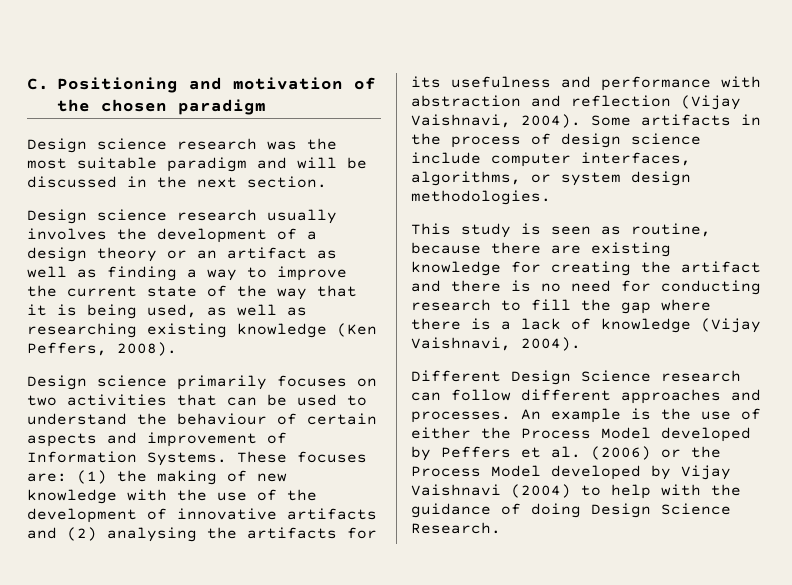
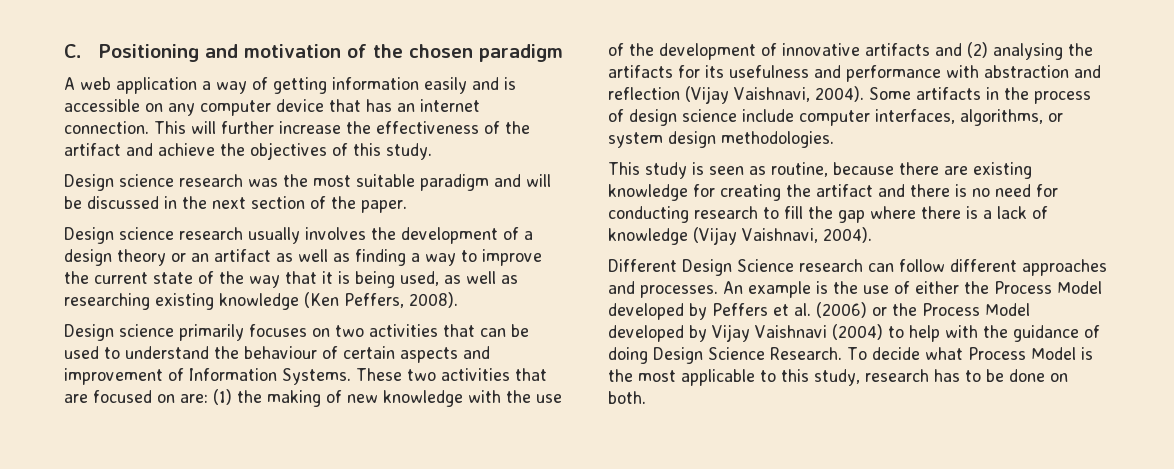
(266, 107) none -> [64,77,516,94] [64,99,480,116] [64,121,530,134] [64,142,432,160] // A web application a way of getting information easily and is accessible on any computer device that has an internet connection. This will further increase the effectiveness of the artifact and achieve the objectives of this study.
[247,176,327,188] section. -> [251,196,407,213] section of the paper.
[297,451,367,463] focuses -> [407,368,547,381] [64,390,175,403] two activities that are focused on
(501, 528) none -> [847,347,1093,360] [608,369,1068,386] [608,391,646,404] To decide what Process Model is the most applicable to this study, research has to be done on both.

